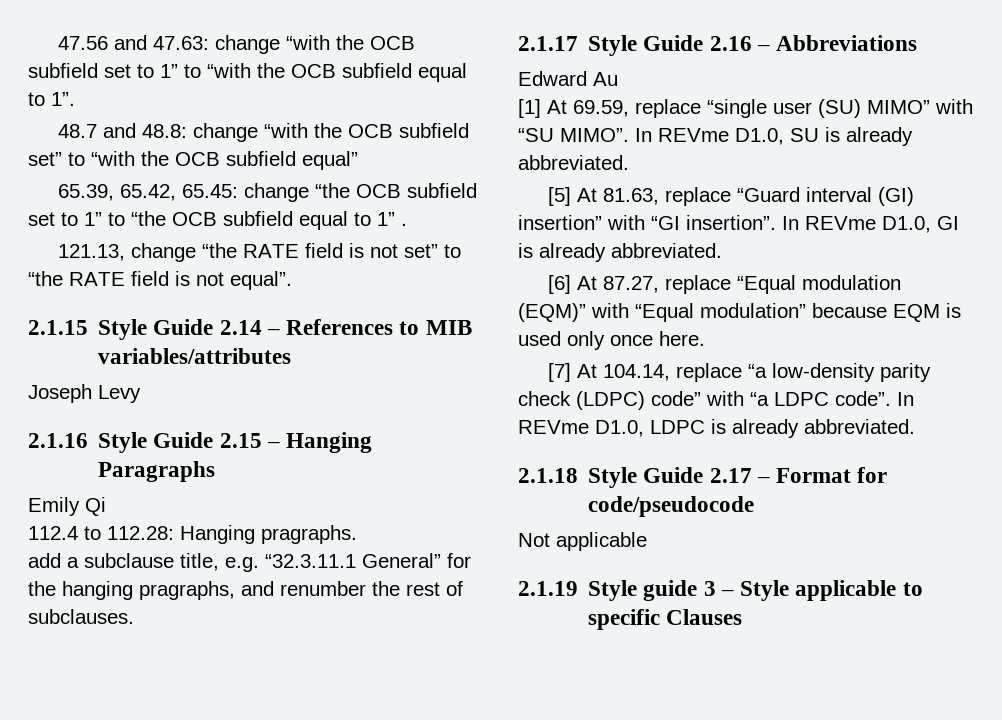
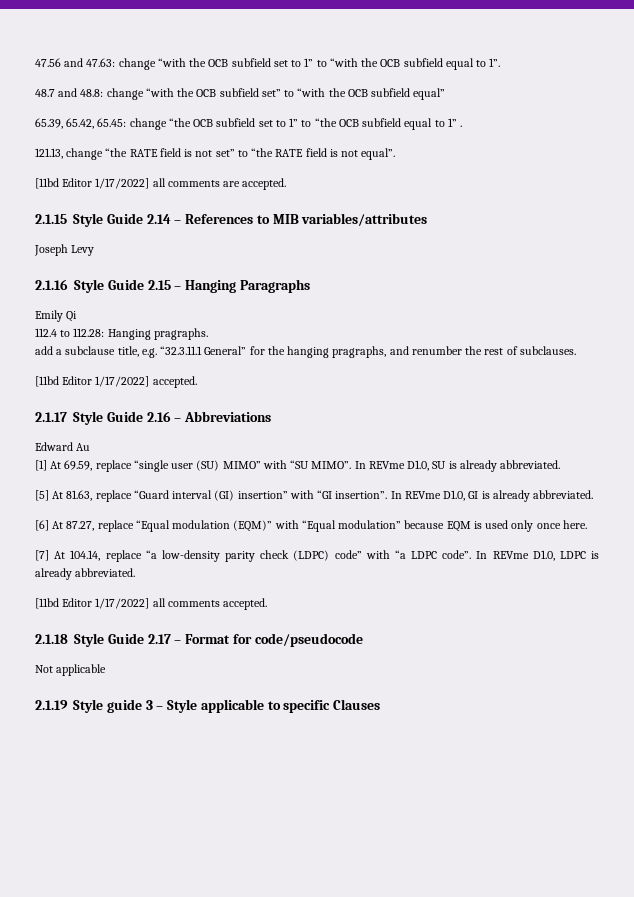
(292, 280) none -> [35,178,287,190] // [11bd Editor 1/17/2022] all comments are accepted.
(134, 616) none -> [35,376,197,388] // [11bd Editor 1/17/2022] accepted.
(915, 426) none -> [35,598,268,610] // [11bd Editor 1/17/2022] all comments accepted.

